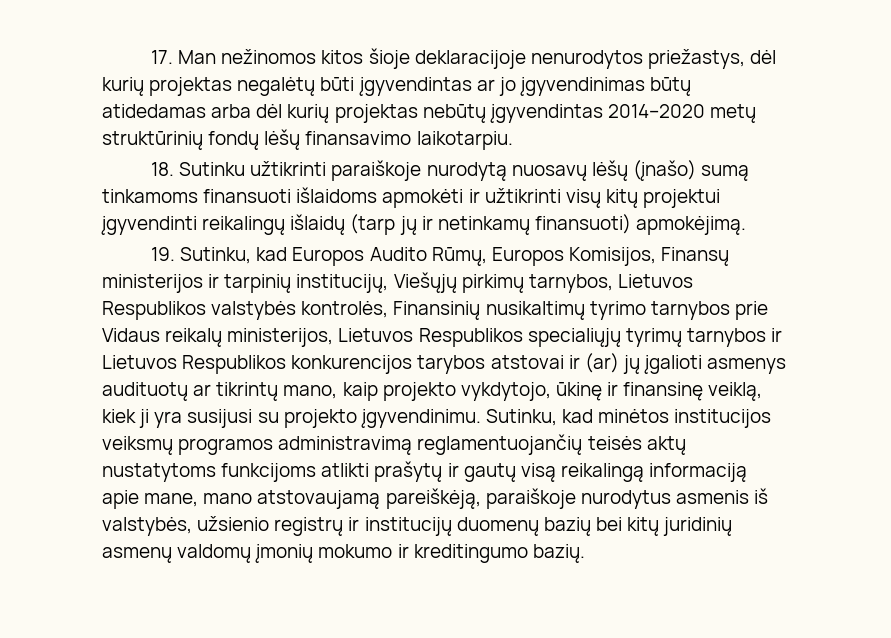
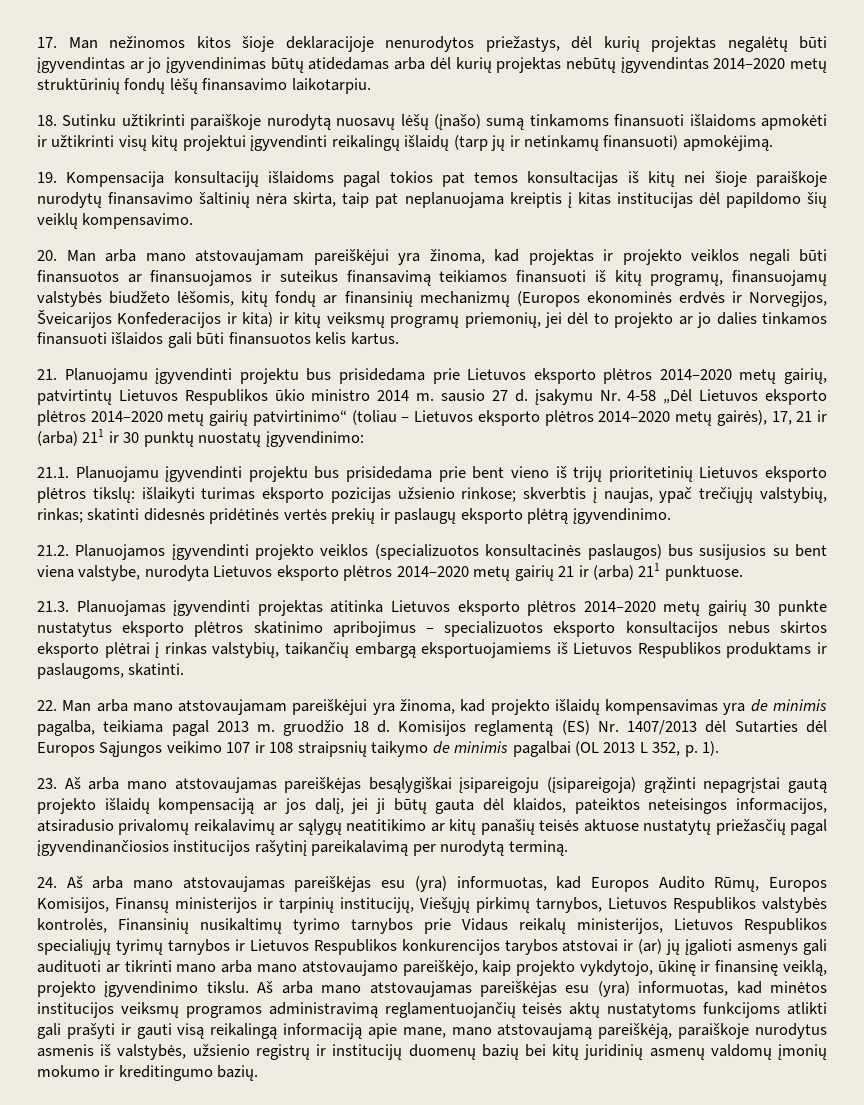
[180,247,252,264] Sutinku, -> [66,171,827,187] [37,192,827,208] [37,213,194,229] [37,249,827,265] [37,270,828,286] [37,291,828,307] [37,310,827,328] [37,332,399,348] [37,368,827,384] [37,389,828,405] [37,410,828,426] [37,429,364,447] [37,466,828,482] [37,487,827,503] [37,508,671,524] [37,544,828,560] [37,563,743,581] [37,600,828,616] [37,621,828,637] [37,642,828,658] [37,663,185,679] [37,699,828,715] [37,720,827,736] [37,741,720,757] [37,777,827,793] [37,798,827,814] [37,819,827,835] [37,840,568,856] [37,876,547,892] Kompensacija konsultacijų išlaidoms pagal tokios pat temos konsultacijas iš kitų nei šioje paraiškoje nurodytų finansavimo šaltinių nėra skirta, taip pat neplanuojama kreiptis į kitas institucijas dėl papildomo šių veiklų kompensavimo. // 20. Man arba mano atstovaujamam pareiškėjui yra žinoma, kad projektas ir projekto veiklos negali būti finansuotos ar finansuojamos ir suteikus finansavimą teikiamos finansuoti iš kitų programų, finansuojamų valstybės biudžeto lėšomis, kitų fondų ar finansinių mechanizmų (Europos ekonominės erdvės ir Norvegijos, Šveicarijos Konfederacijos ir kita) ir kitų veiksmų programų priemonių, jei dėl to projekto ar jo dalies tinkamos finansuoti išlaidos gali būti finansuotos kelis kartus. // 21. Planuojamu įgyvendinti projektu bus prisidedama prie Lietuvos eksporto plėtros 2014–2020 metų gairių, patvirtintų Lietuvos Respublikos ūkio ministro 2014 m. sausio 27 d. įsakymu Nr. 4-58 „Dėl Lietuvos eksporto plėtros 2014–2020 metų gairių patvirtinimo“ (toliau – Lietuvos eksporto plėtros 2014–2020 metų gairės), 17, 21 ir (arba) 211 ir 30 punktų nuostatų įgyvendinimo: // 21.1. Planuojamu įgyvendinti projektu bus prisidedama prie bent vieno iš trijų prioritetinių Lietuvos eksporto plėtros tikslų: išlaikyti turimas eksporto pozicijas užsienio rinkose; skverbtis į naujas, ypač trečiųjų valstybių, rinkas; skatinti didesnės pridėtinės vertės prekių ir paslaugų eksporto plėtrą įgyvendinimo. // 21.2. Planuojamos įgyvendinti projekto veiklos (specializuotos konsultacinės paslaugos) bus susijusios su bent viena valstybe, nurodyta Lietuvos eksporto plėtros 2014–2020 metų gairių 21 ir (arba) 211 punktuose. // 21.3. Planuojamas įgyvendinti projektas atitinka Lietuvos eksporto plėtros 2014–2020 metų gairių 30 punkte nustatytus eksporto plėtros skatinimo apribojimus – specializuotos eksporto konsultacijos nebus skirtos eksporto plėtrai į rinkas valstybių, taikančių embargą eksportuojamiems iš Lietuvos Respublikos produktams ir paslaugoms, skatinti. // 22. Man arba mano atstovaujamam pareiškėjui yra žinoma, kad projekto išlaidų kompensavimas yra de minimis pagalba, teikiama pagal 2013 m. gruodžio 18 d. Komisijos reglamentą (ES) Nr. 1407/2013 dėl Sutarties dėl Europos Sąjungos veikimo 107 ir 108 straipsnių taikymo de minimis pagalbai (OL 2013 L 352, p. 1). // 23. Aš arba mano atstovaujamas pareiškėjas besąlygiškai įsipareigoju (įsipareigoja) grąžinti nepagrįstai gautą projekto išlaidų kompensaciją ar jos dalį, jei ji būtų gauta dėl klaidos, pateiktos neteisingos informacijos, atsiradusio privalomų reikalavimų ar sąlygų neatitikimo ar kitų panašių teisės aktuose nustatytų priežasčių pagal įgyvendinančiosios institucijos rašytinį pareikalavimą per nurodytą terminą. // 24. Aš arba mano atstovaujamas pareiškėjas esu (yra) informuotas,
[102,382,338,401] audituotų ar tikrintų mano, -> [803,939,828,955] [37,960,478,976] gali audituoti ar tikrinti mano arba mano atstovaujamo pareiškėjo,
[102,409,557,428] kiek ji yra susijusi su projekto įgyvendinimu. Sutinku, -> [37,981,729,997] projekto įgyvendinimo tikslu. Aš arba mano atstovaujamas pareiškėjas esu (yra) informuotas,
[374,461,516,482] prašytų ir gautų -> [37,1023,172,1039] gali prašyti ir gauti

